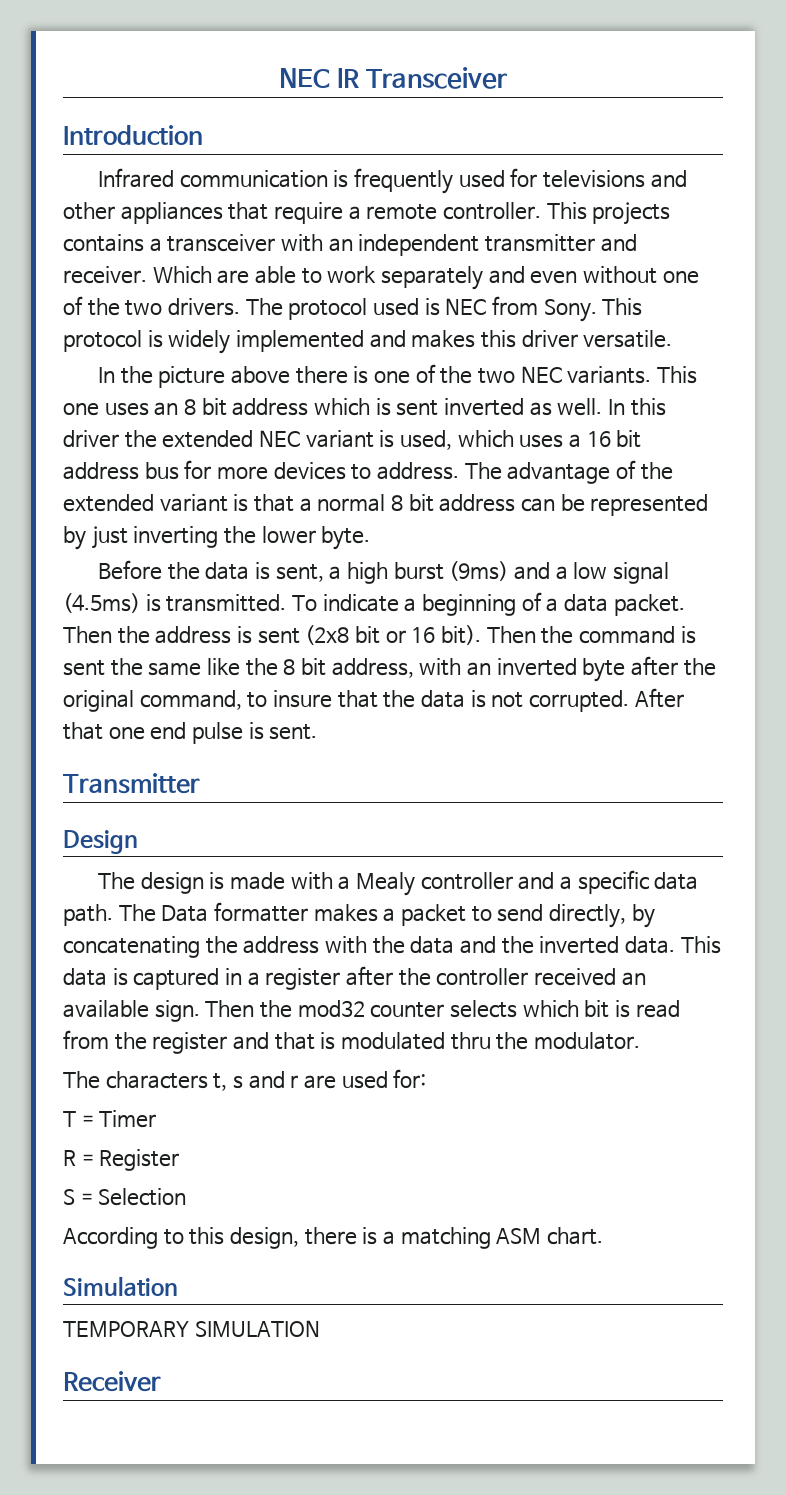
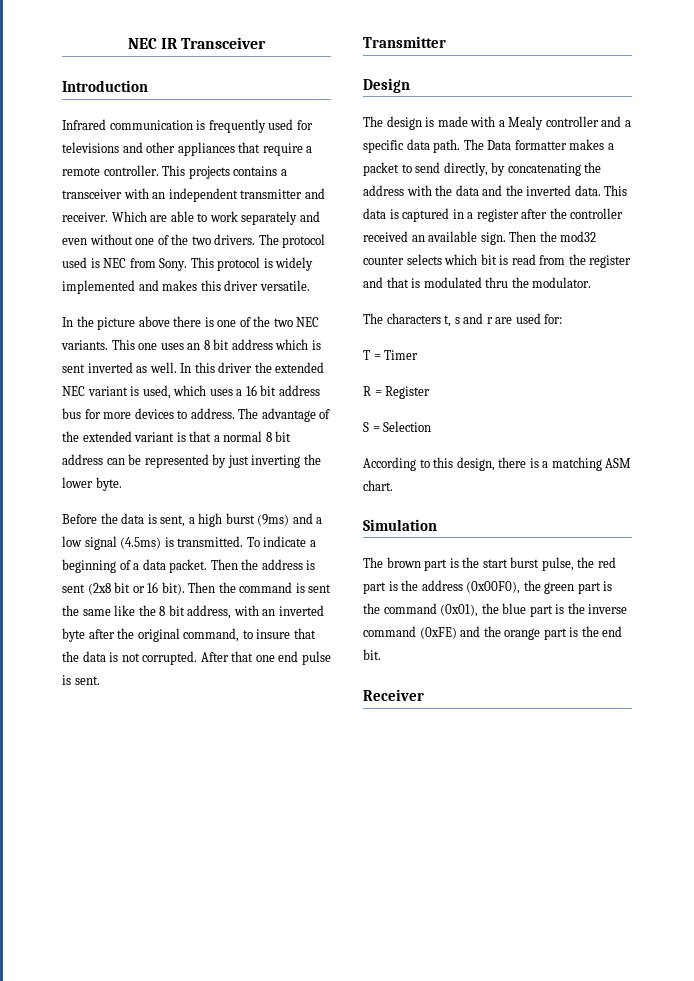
[63,1320,320,1337] TEMPORARY SIMULATION -> [363,557,616,571] [363,580,613,594] [363,603,628,617] [363,626,623,640] [363,649,381,660] The brown part is the start burst pulse, the red part is the address (0x00F0), the green part is the command (0x01), the blue part is the inverse command (0xFE) and the orange part is the end bit.

